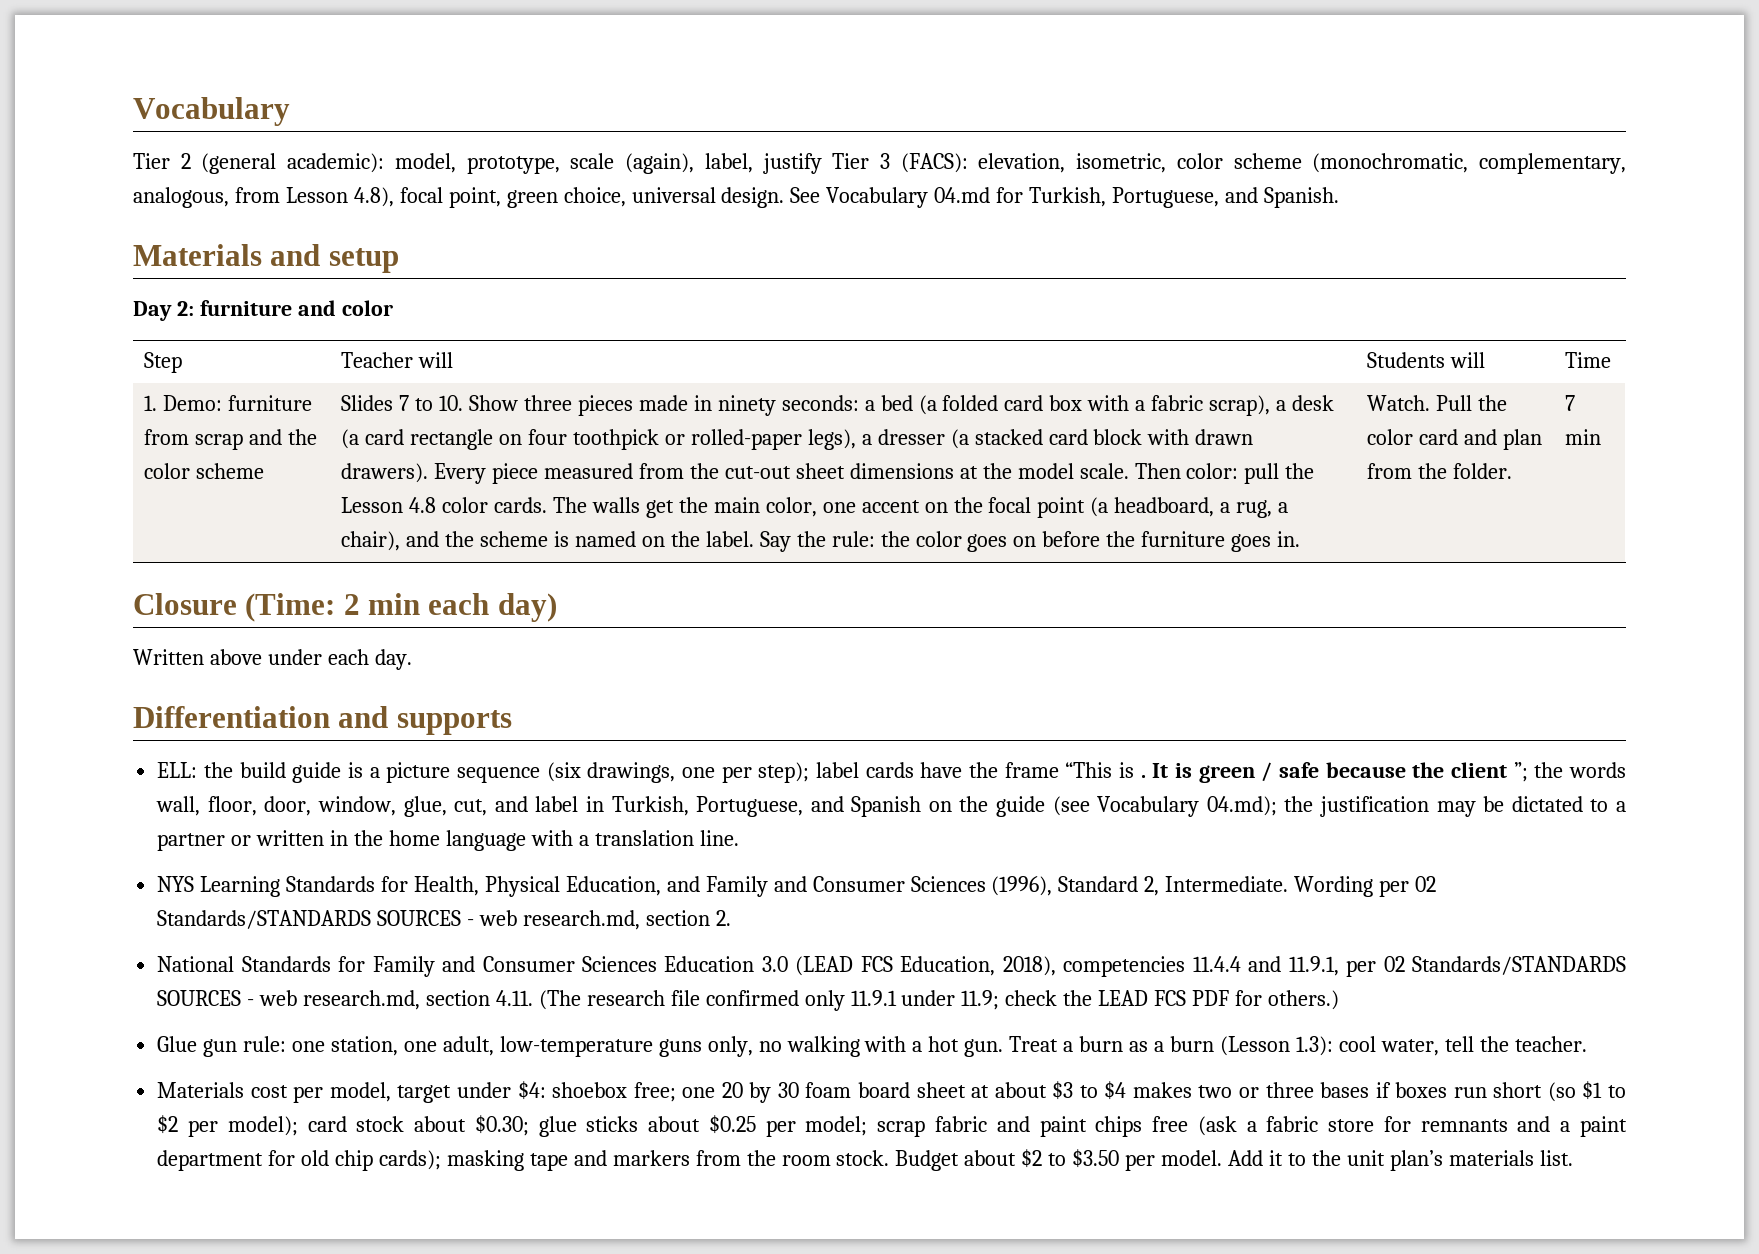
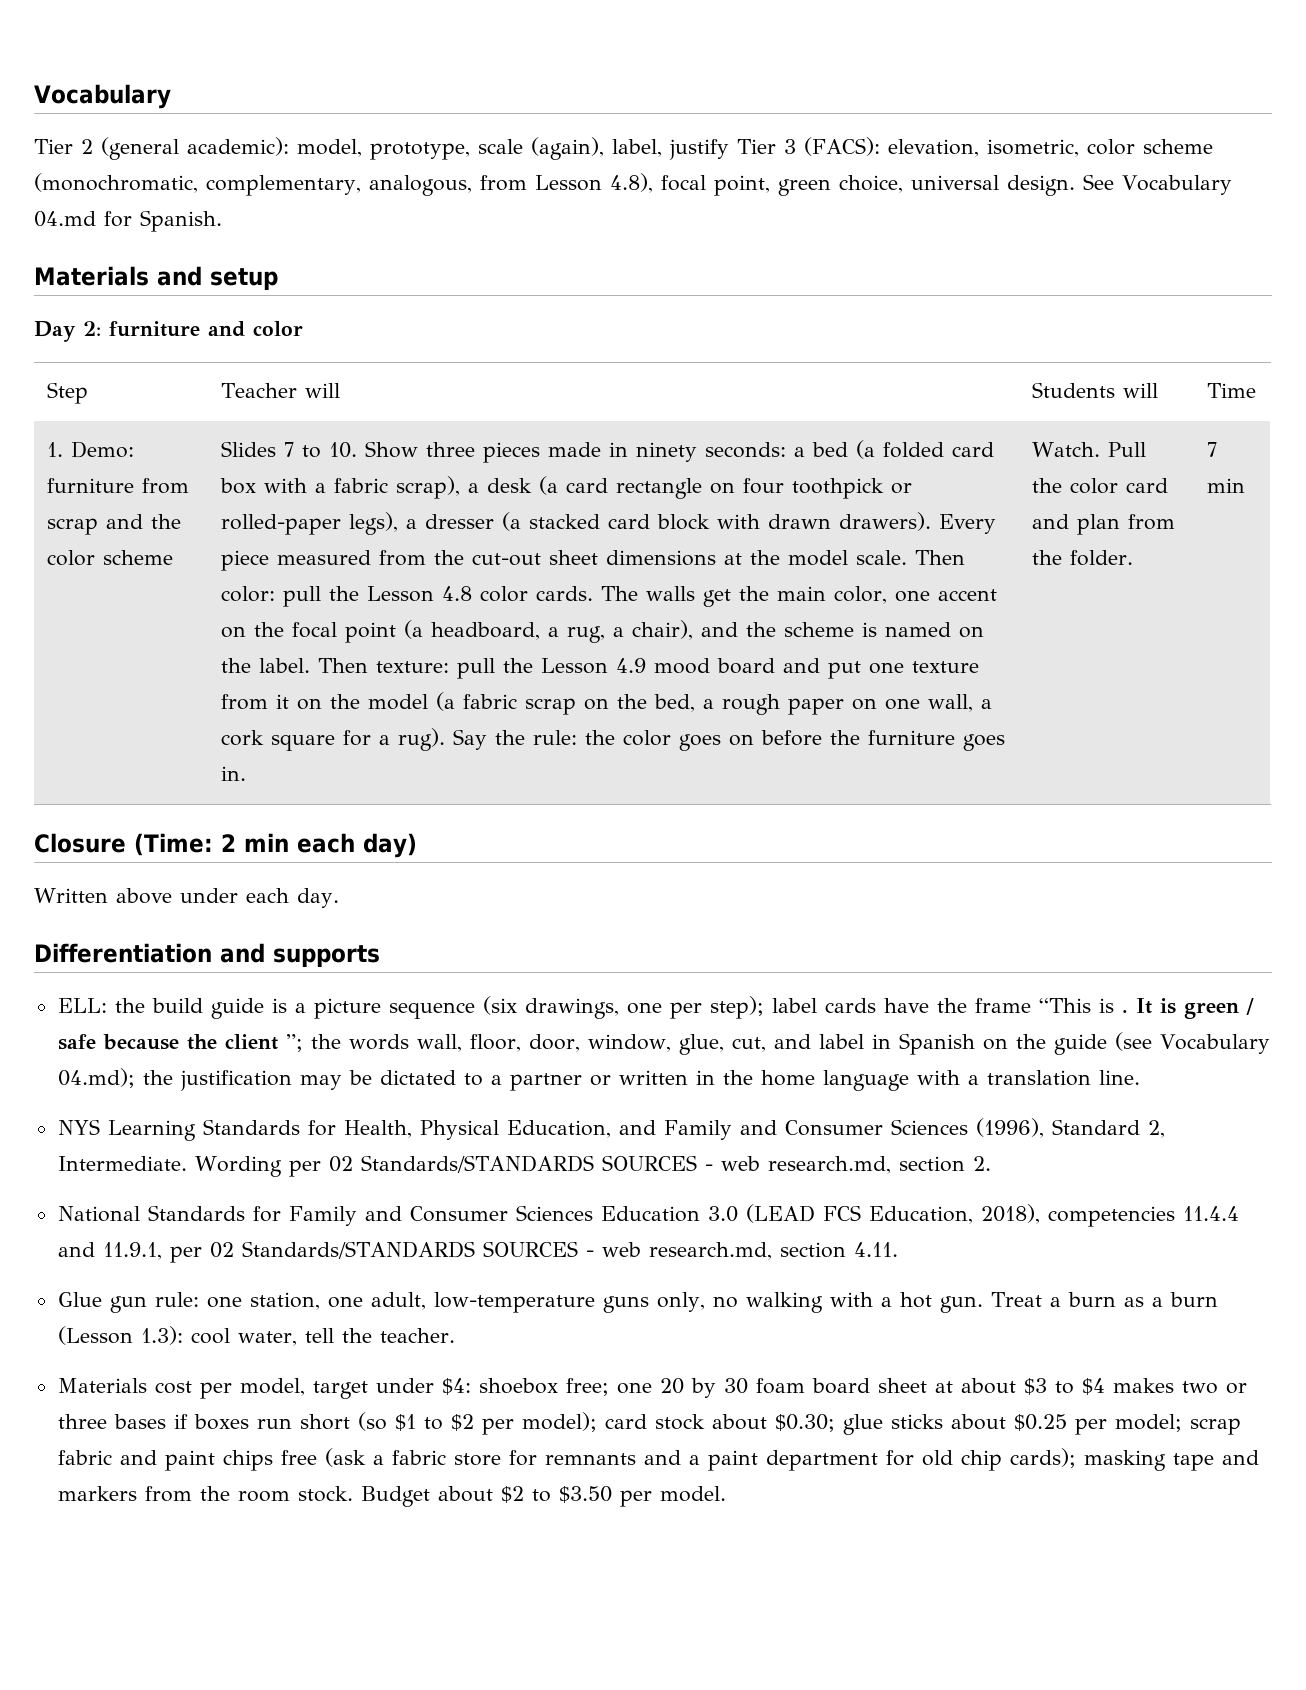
[1029,187,1259,208] Turkish, Portuguese, and -> (132, 219) none
(754, 539) none -> [318,658,980,679] [221,692,993,715] [221,728,446,751] Then texture: pull the Lesson 4.9 mood board and put one texture from it on the model (a fabric scrap on the bed, a rough paper on one wall, a cork square for a rug).
[611,796,844,817] Turkish, Portuguese, and -> (891, 1041) none
[538,990,1340,1011] (The research file confirmed only 11.9.1 under 11.9; check the LEAD FCS PDF for others.) -> (898, 1249) none
[1228,1150,1573,1171] Add it to the unit plan’s materials list. -> (726, 1494) none

